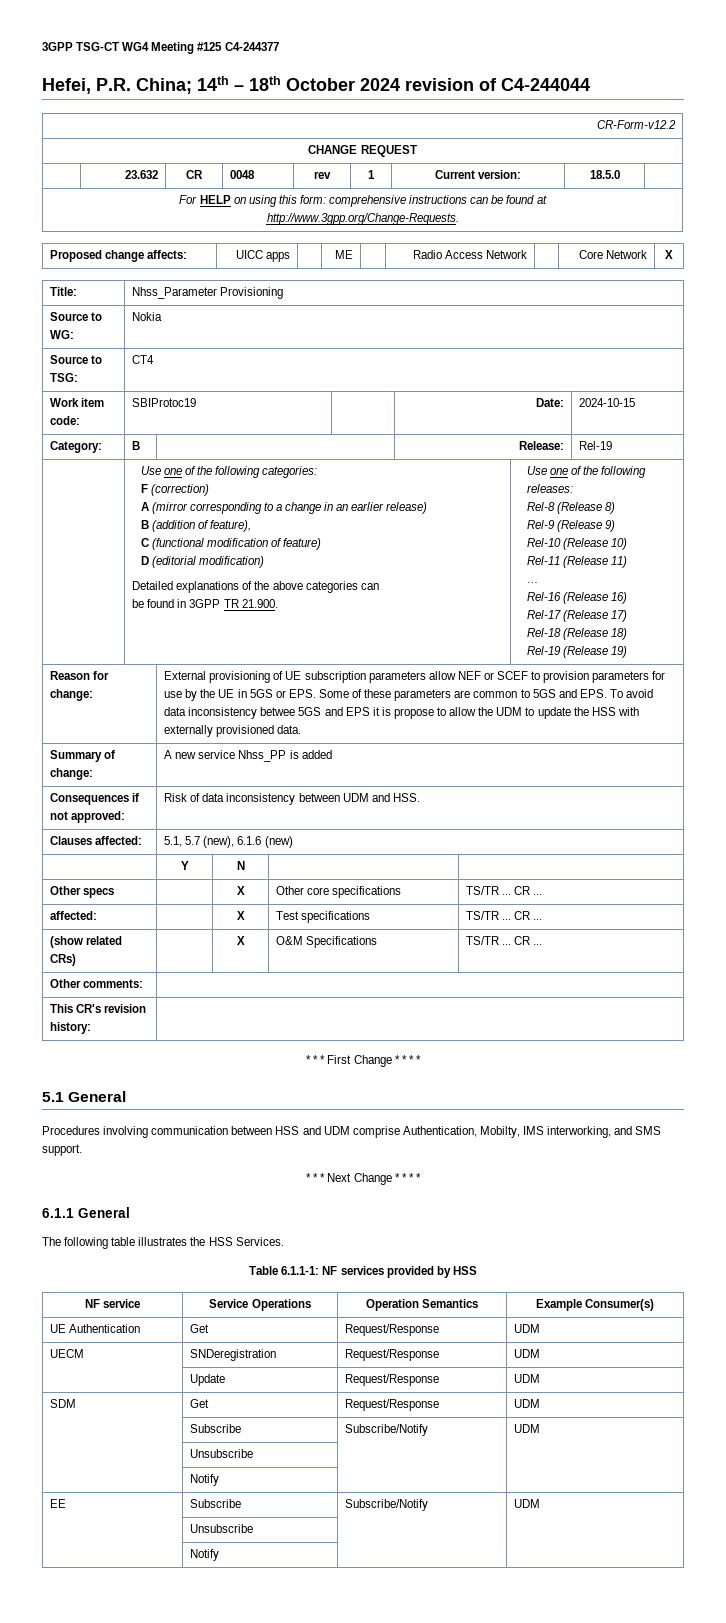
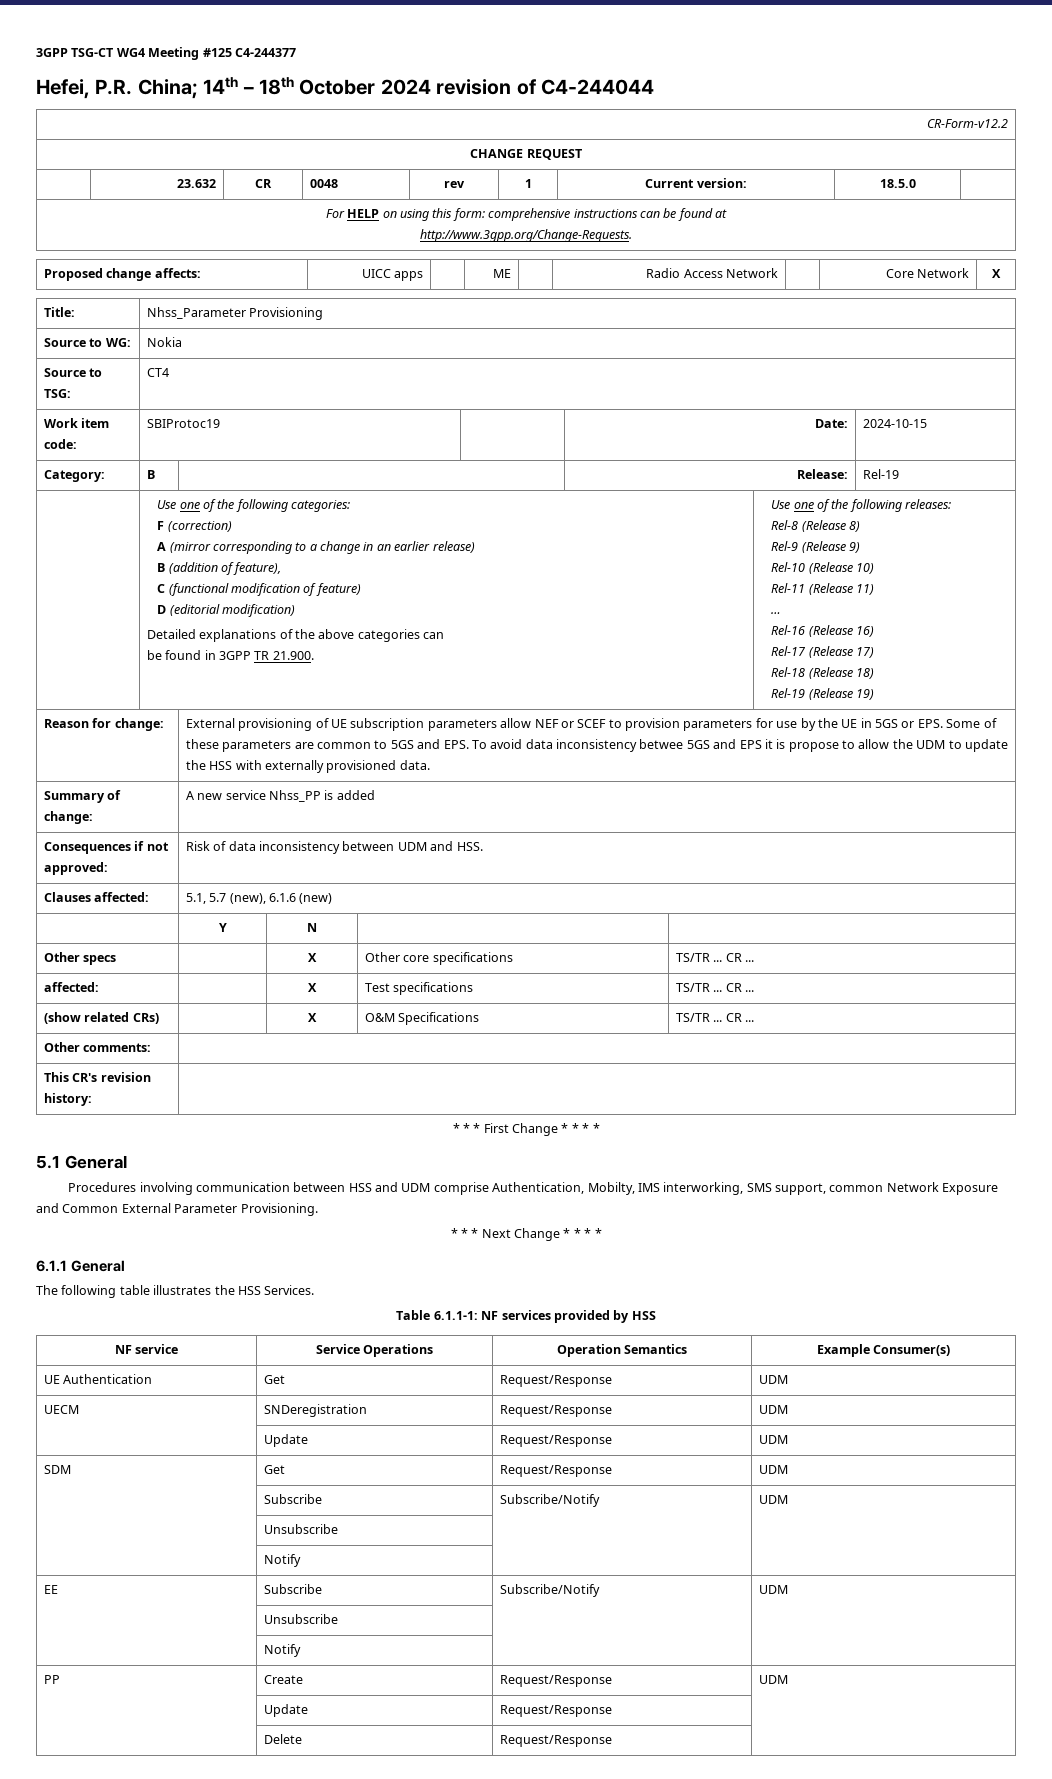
[614,1126,662,1135] [42,1144,82,1156] and SMS support. -> [746,1182,999,1195] [36,1203,318,1216] SMS support, common Network Exposure and Common External Parameter Provisioning.
(220, 1555) none -> [43,1675,60,1684] [263,1675,303,1684] [499,1675,612,1687] [758,1675,788,1684] [263,1704,308,1717] [499,1705,612,1717] [263,1734,302,1744] [499,1735,612,1747] // PP | Create | Request/Response | UDM // | Update | Request/Response | // | Delete | Request/Response |

